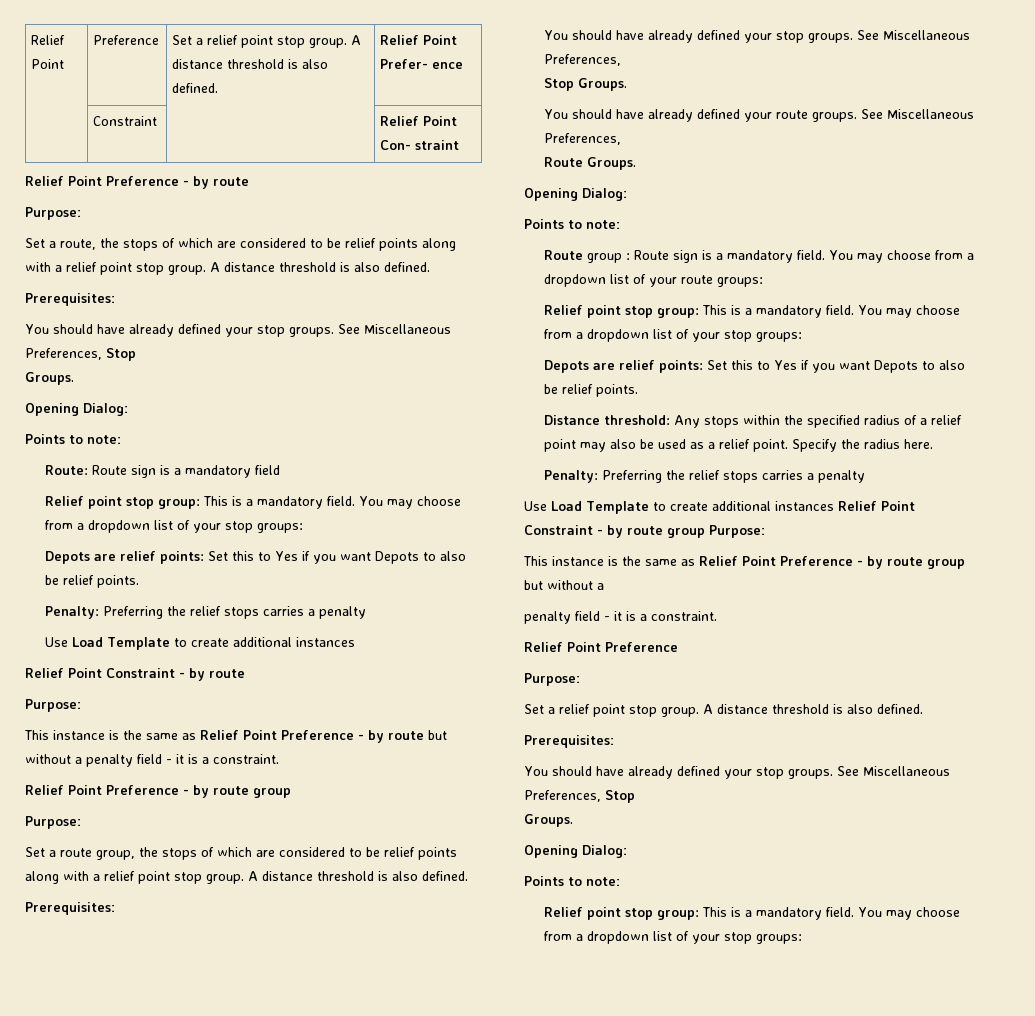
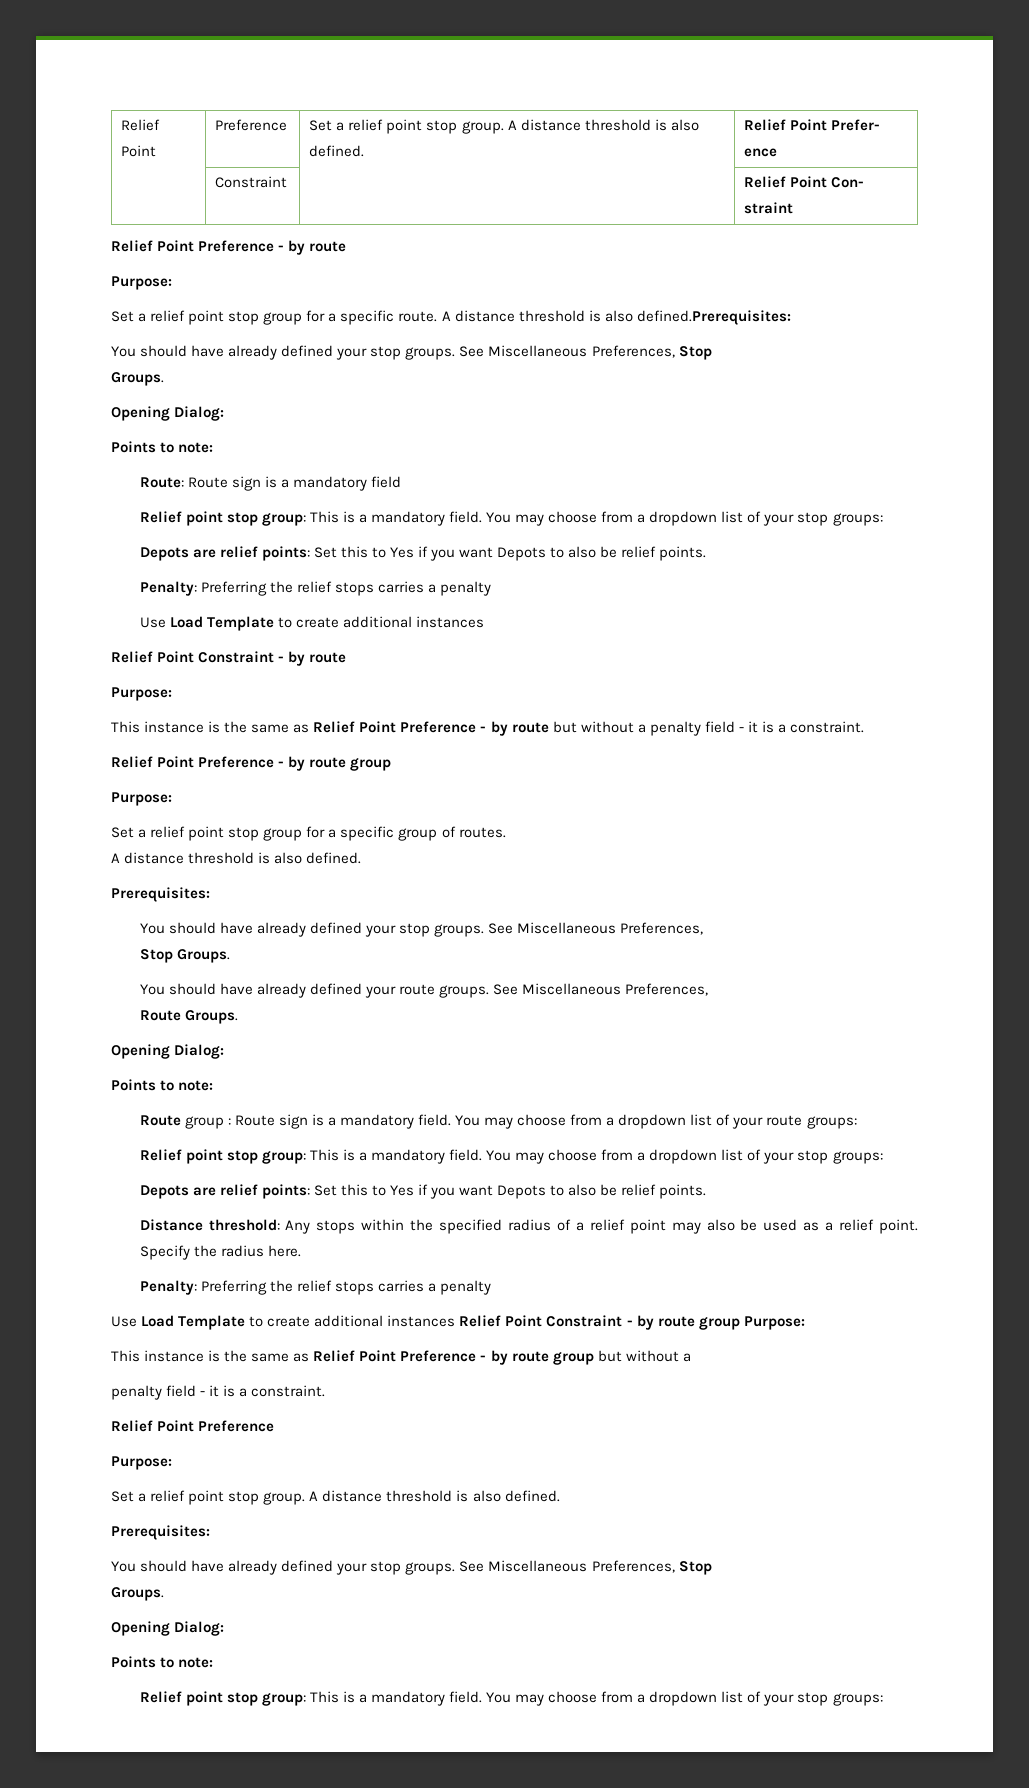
[60,238,456,251] [25,262,430,275] [25,293,115,306] route, the stops of which are considered to be relief points along with a relief point stop group. A distance threshold is also defined. // Prerequisites: -> [150,310,791,325] relief point stop group for a specific route. A distance threshold is also defined.Prerequisites:
[60,847,457,860] [25,871,244,884] route group, the stops of which are considered to be relief points along with a relief point stop group. -> [150,826,506,841] relief point stop group for a specific group of routes. //

